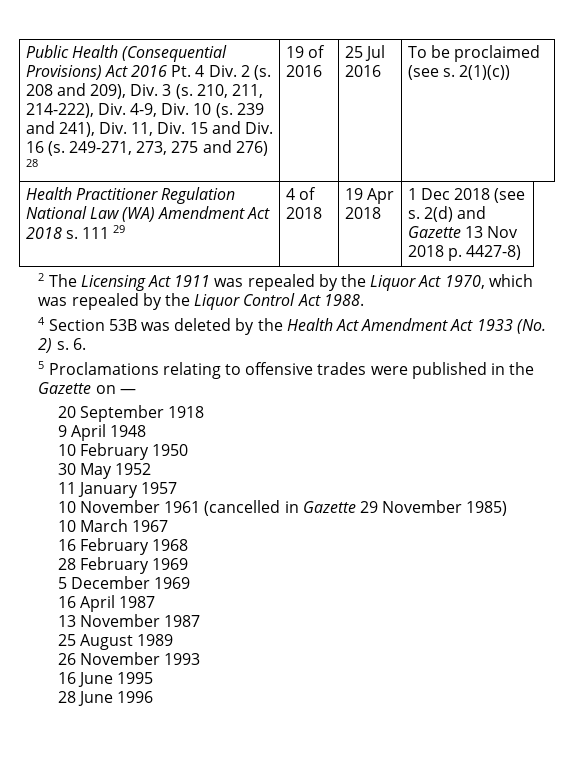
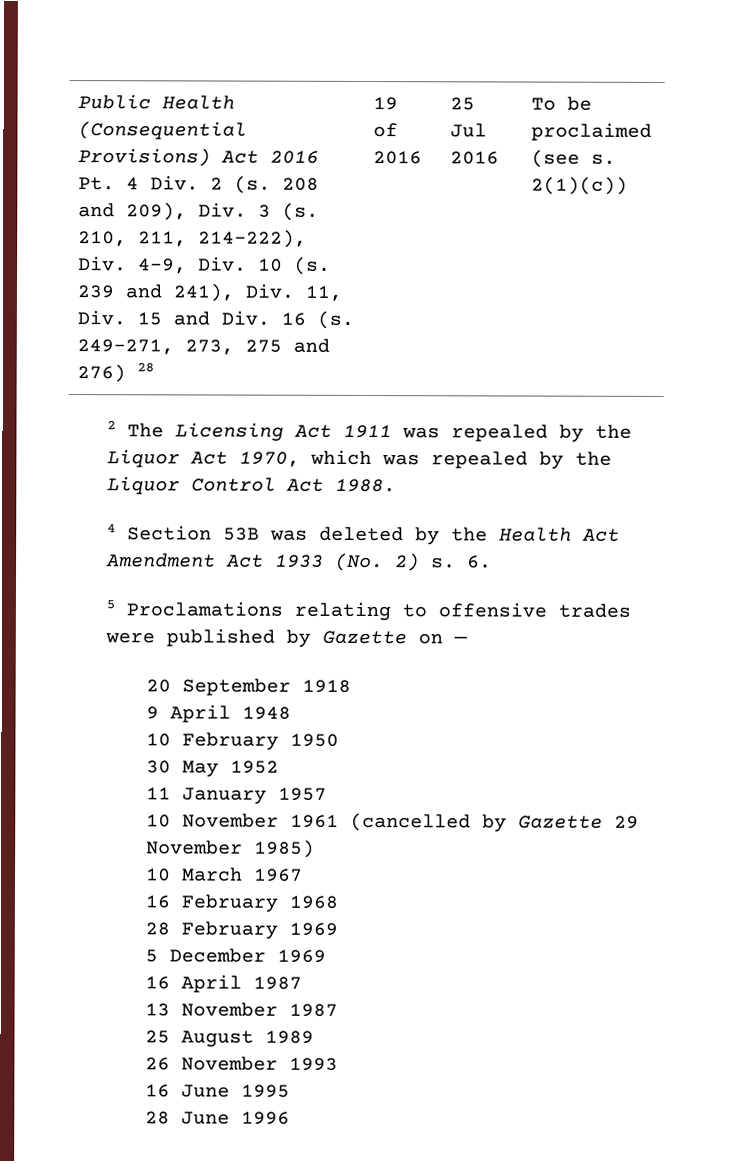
[25,187,235,204] [25,206,271,222] [25,225,126,239] [285,187,316,200] [285,207,322,219] [344,188,394,204] [344,207,381,219] [407,188,526,203] [407,206,486,222] [407,226,518,238] [407,245,521,261] // Health Practitioner Regulation National Law (WA) Amendment Act 2018 s. 111 29 | 4 of 2018 | 19 Apr 2018 | 1 Dec 2018 (see s. 2(d) and Gazette 13 Nov 2018 p. 4427-8) -> (629, 185) none
[490,362,535,375] in the -> [286,629,312,648] by
[284,501,299,513] in -> [481,814,507,833] by

